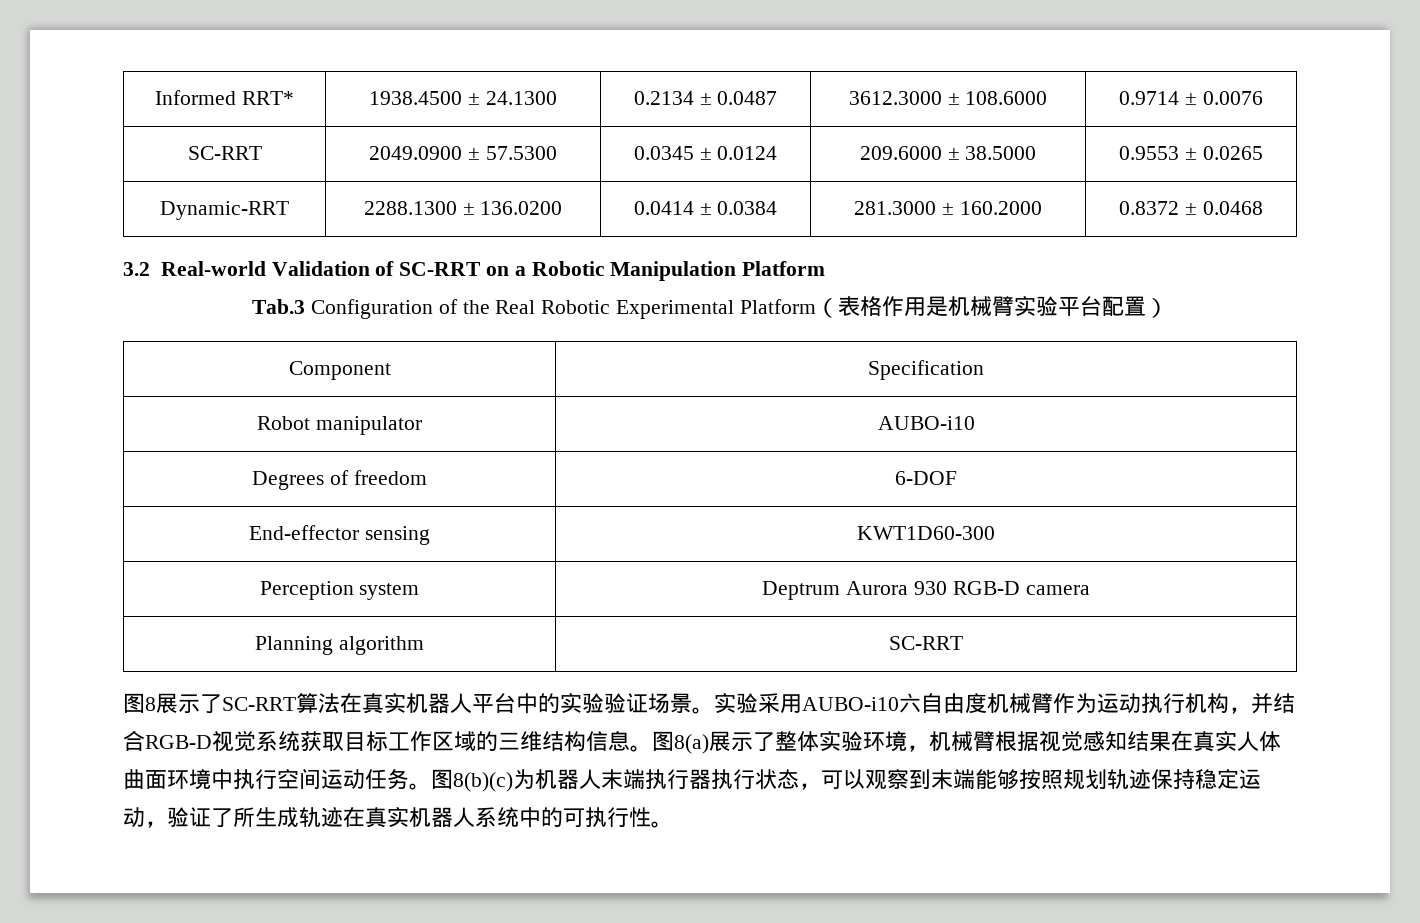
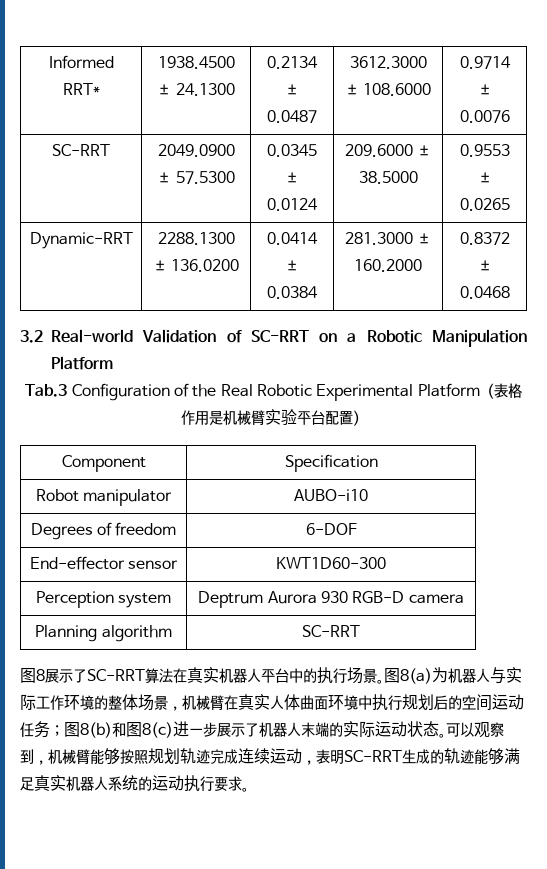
[364,526,430,545] sensing -> [128,560,179,569] sensor
[560,693,1295,714] [123,730,1171,754] 实验验证场景。实验采用AUBO-i10六自由度机械臂作为运动执行机构，并结合RGB-D视觉系统获取目标工作区域的三维结构信息。图8(a)展示了整体实验环境，机械臂根据视觉感知结果 -> [317,667,522,684] [20,694,224,711] 执行场景。图8(a)为机器人与实际工作环境的整体场景，机械臂
(277, 779) none -> [402,694,462,710] 规划后的
[409,769,821,792] 。图8(b)(c)为机器人末端执行器执行状态， -> [50,721,446,738] ；图8(b)和图8(c)进一步展示了机器人末端的实际运动状态。
[931,769,975,790] 末端 -> [34,749,90,765] ，机械臂
[1151,769,1261,789] [123,807,651,828] 保持稳定运动，验证了所生成轨迹在真实机器人系统中的可执行性 -> [210,748,520,765] [20,775,242,792] 完成连续运动，表明SC-RRT生成的轨迹能够满足真实机器人系统的运动执行要求

